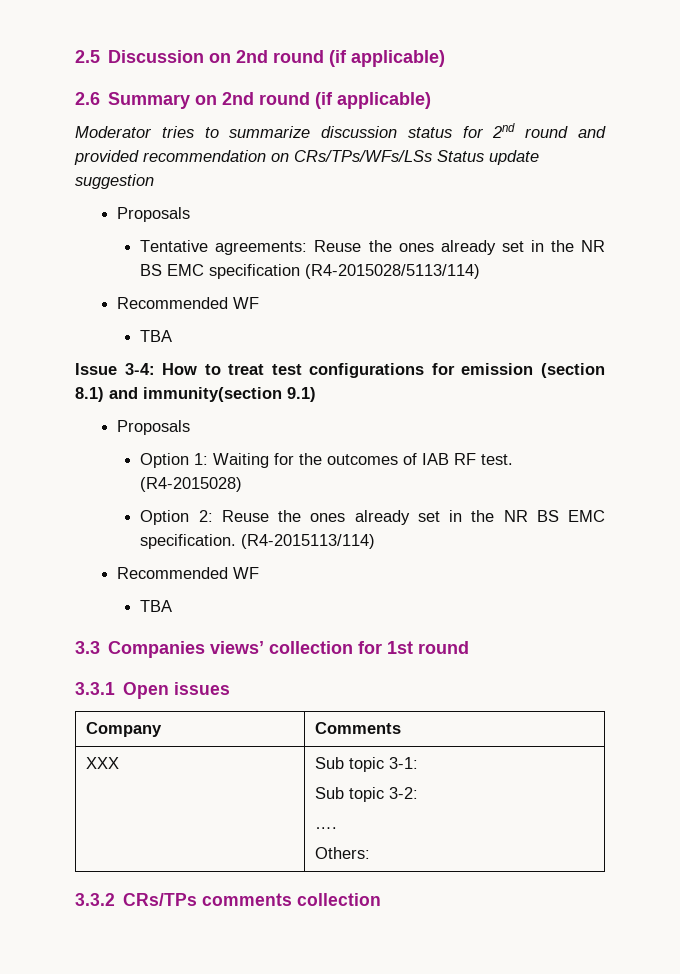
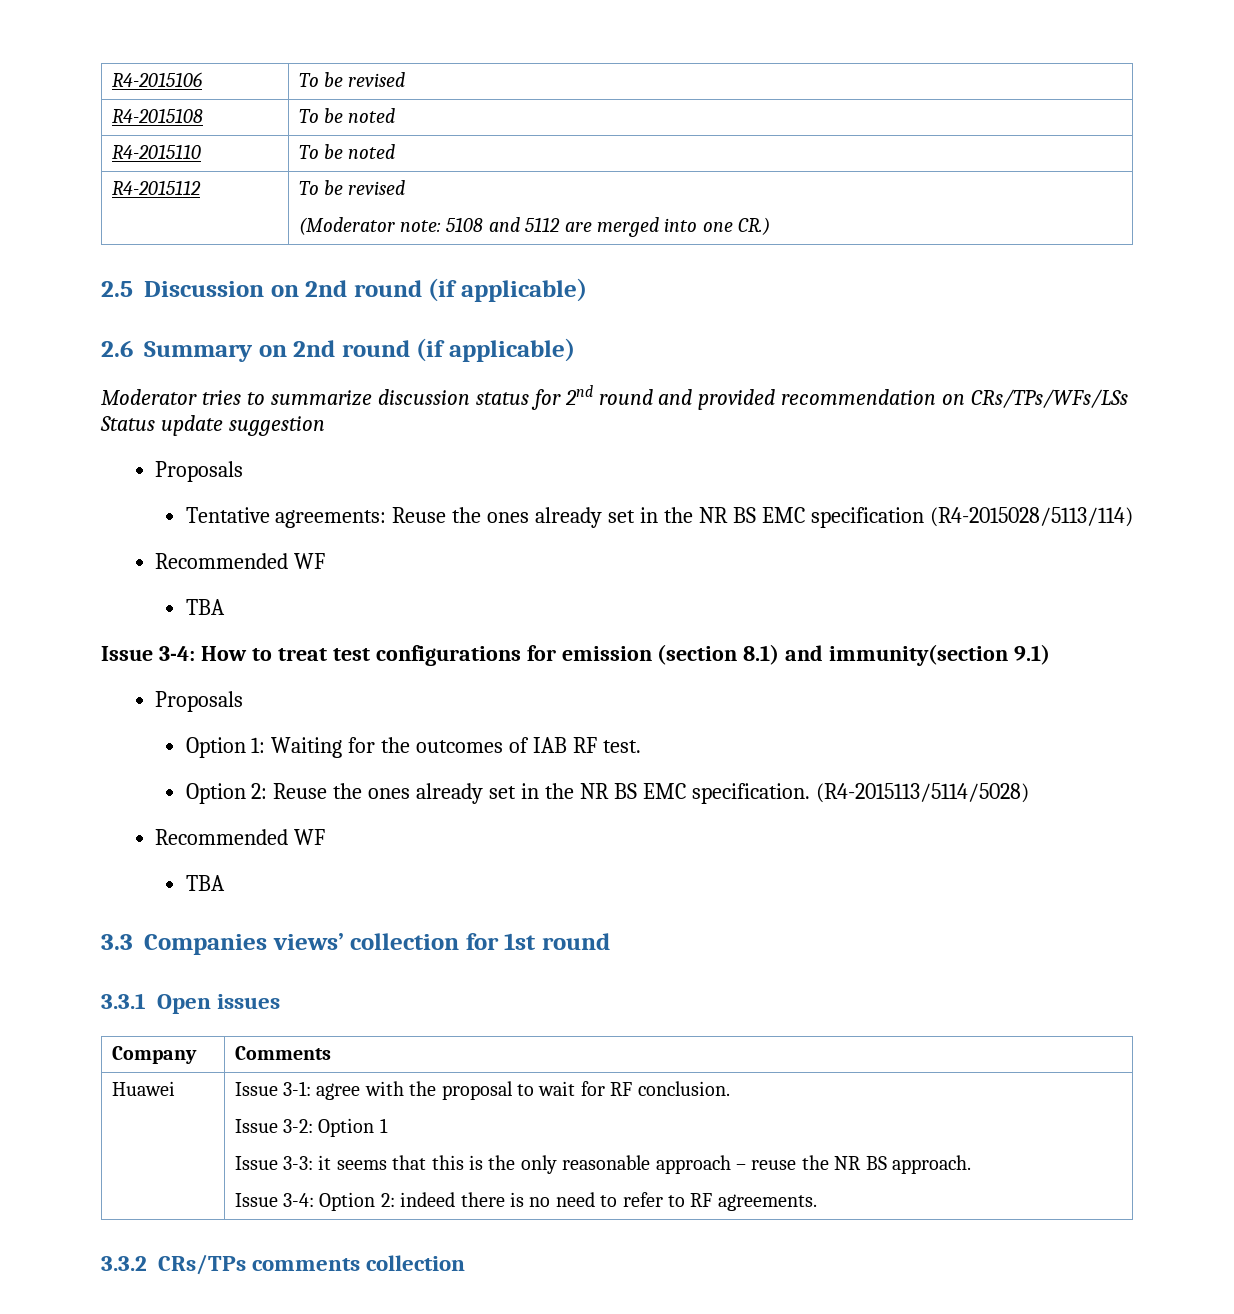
(75, 56) none -> [111,72,202,87] [298,72,406,87] [111,108,203,123] [298,108,396,123] [111,144,201,159] [298,144,396,159] [111,180,201,195] [298,180,406,195] [298,217,771,237] R4-2015106 | To be revised // R4-2015108 | To be noted // R4-2015110 | To be noted // R4-2015112 | To be revised // (Moderator note: 5108 and 5112 are merged into one CR.) //
[140,477,243,492] (R4-2015028) -> (641, 746) none
[241,534,376,549] (R4-2015113/114) -> [815,783,1029,803] (R4-2015113/5114/5028)
[85,757,119,769] [314,757,418,772] [314,787,418,802] [314,827,337,829] [314,847,370,859] XXX | Sub topic 3-1: // Sub topic 3-2: // …. // Others: -> [111,1081,175,1096] [234,1081,730,1100] [234,1118,388,1137] [234,1155,972,1174] [234,1192,817,1211] Huawei | Issue 3-1: agree with the proposal to wait for RF conclusion. // Issue 3-2: Option 1 // Issue 3-3: it seems that this is the only reasonable approach – reuse the NR BS approach. // Issue 3-4: Option 2: indeed there is no need to refer to RF agreements.

